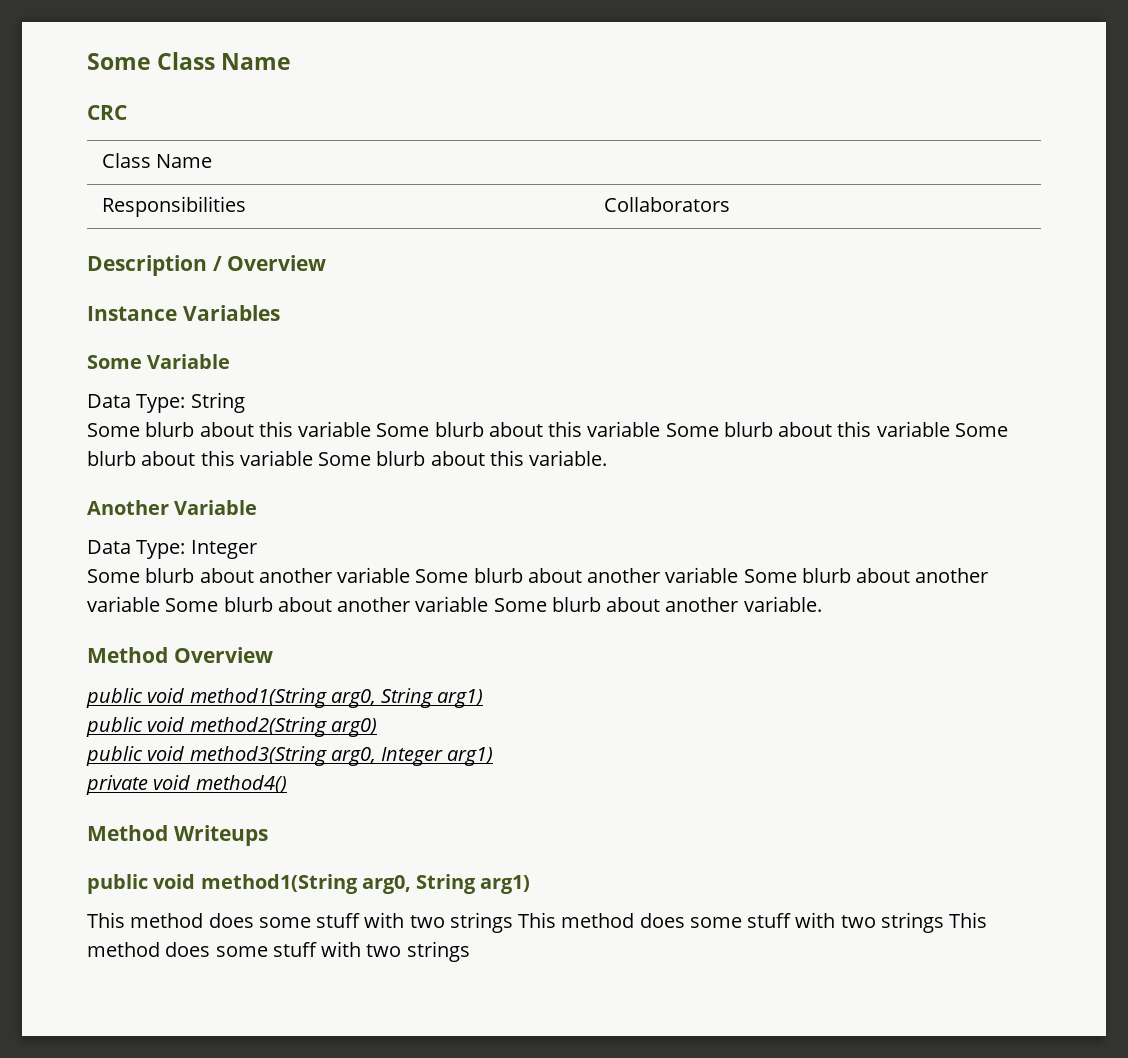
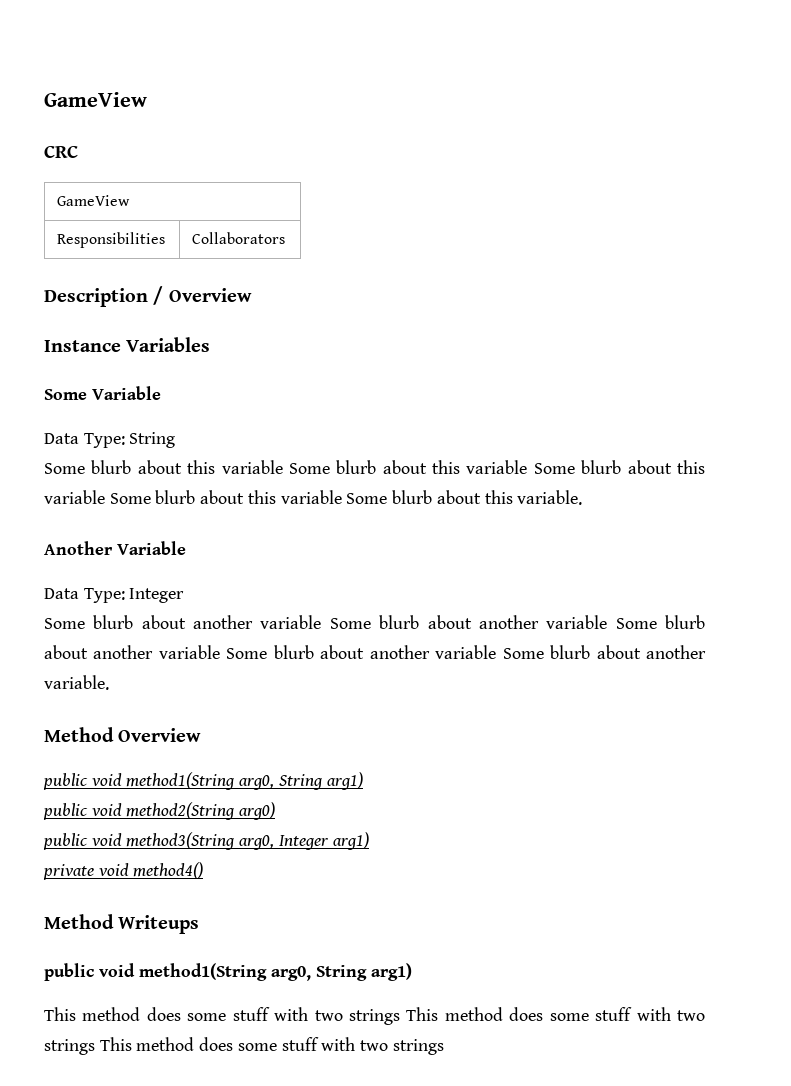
[87,52,292,70] Some Class Name -> [44,92,147,107] GameView
[101,153,212,168] Class Name -> [57,195,131,206] GameView

